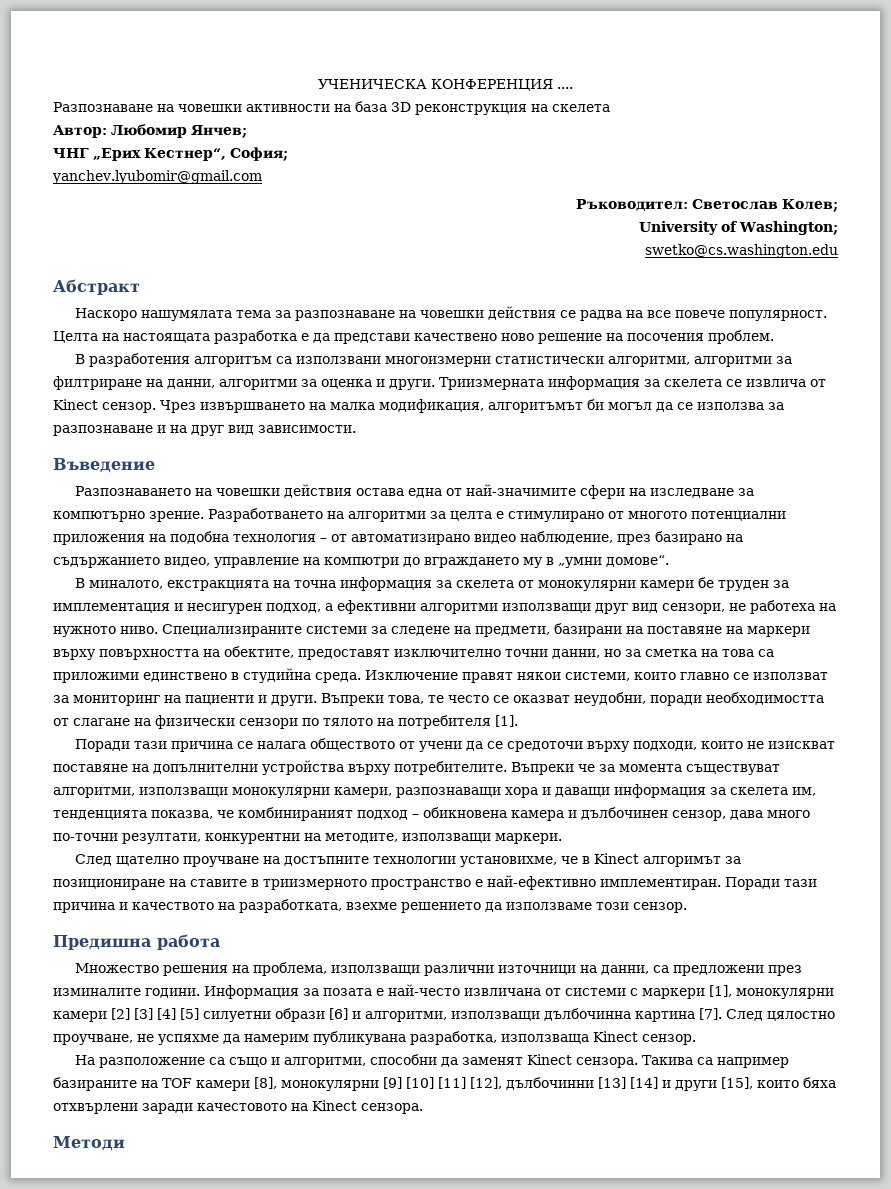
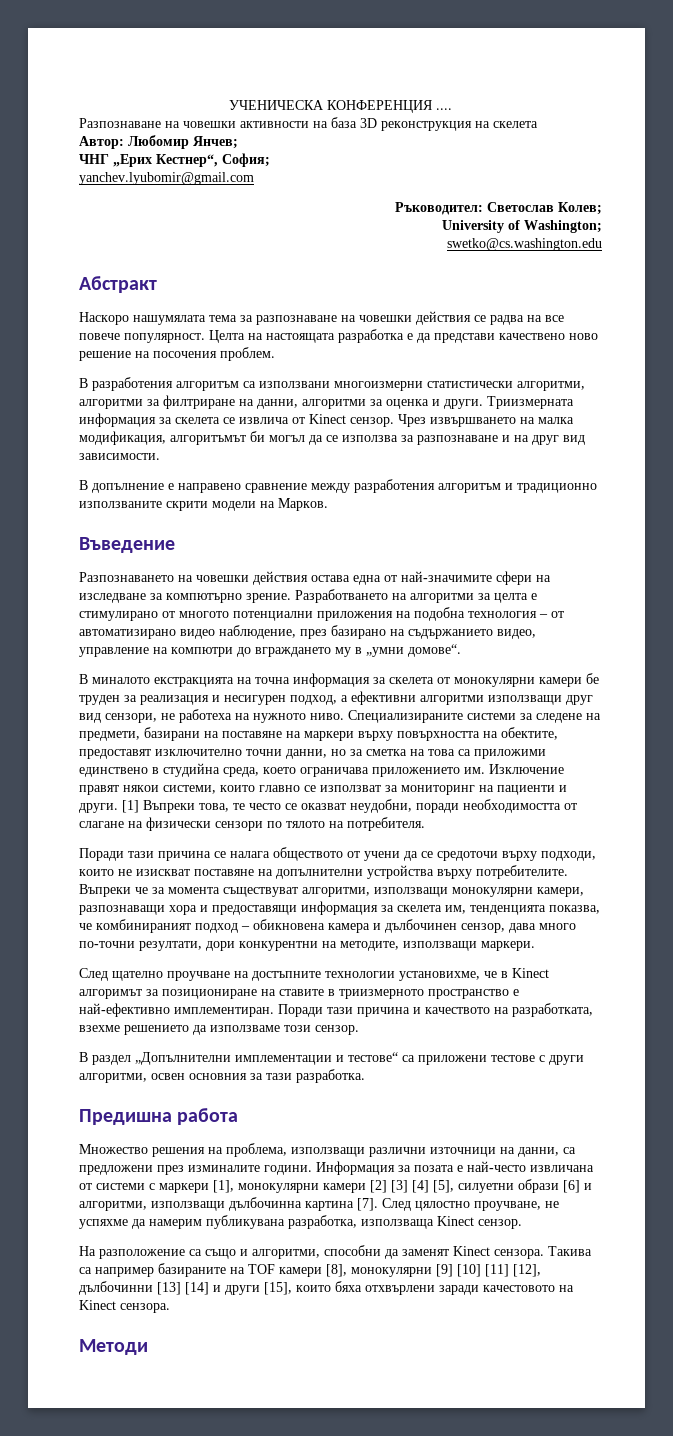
(356, 429) none -> [79,479,597,493] [79,498,328,511] // В допълнение е направено сравнение между разработения алгоритъм и традиционно използваните скрити модели на Марков.
[89,580,164,589] миналото, -> [92,677,150,684] миналото
[53,603,170,613] имплементация -> [140,695,209,705] реализация
[315,672,361,683] среда. -> [223,767,485,777] среда, което ограничава приложението им.
(317, 700) none -> [122,800,139,813] [1]
[398,715,518,729] потребителя [1]. -> [347,817,425,831] потребителя.
[555,787,610,797] даващи -> [212,905,297,915] предоставящи
(201, 838) none -> [206,941,235,951] дори
(687, 907) none -> [79,1052,584,1065] [79,1069,365,1083] // В раздел „Допълнителни имплементации и тестове“ са приложени тестове с други алгоритми, освен основния за тази разработка.
[180,1008,199,1020] [5] -> [433,1180,454,1193] [5],

